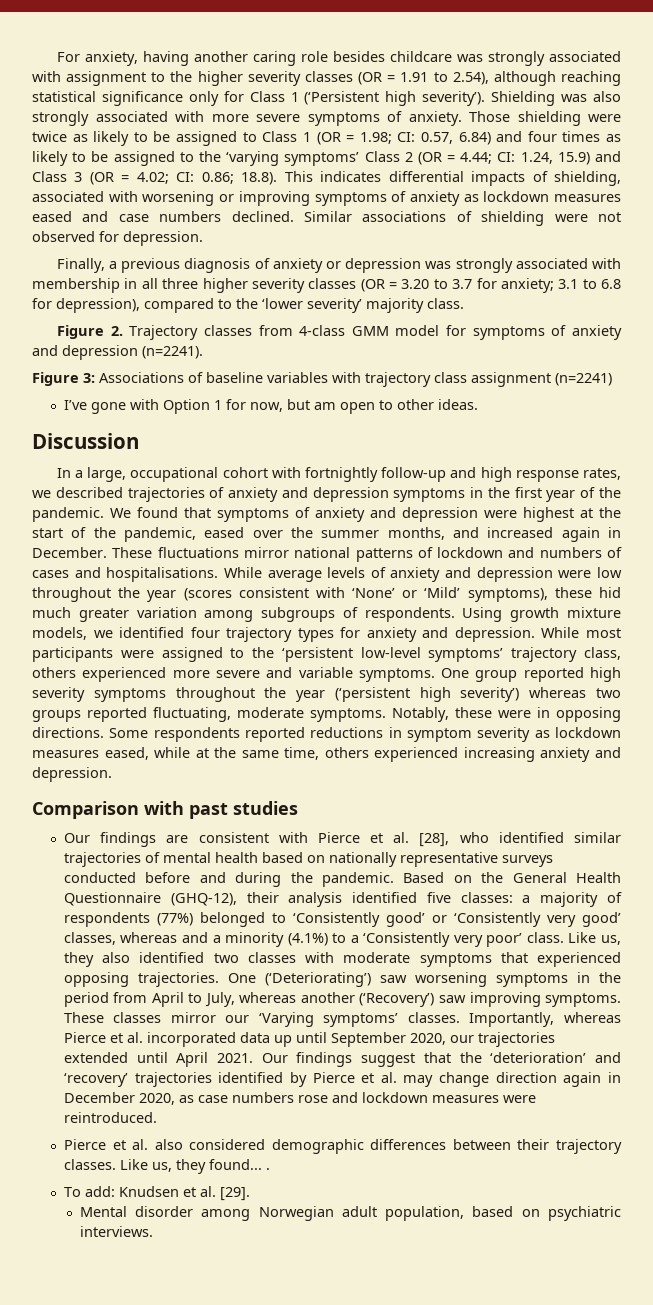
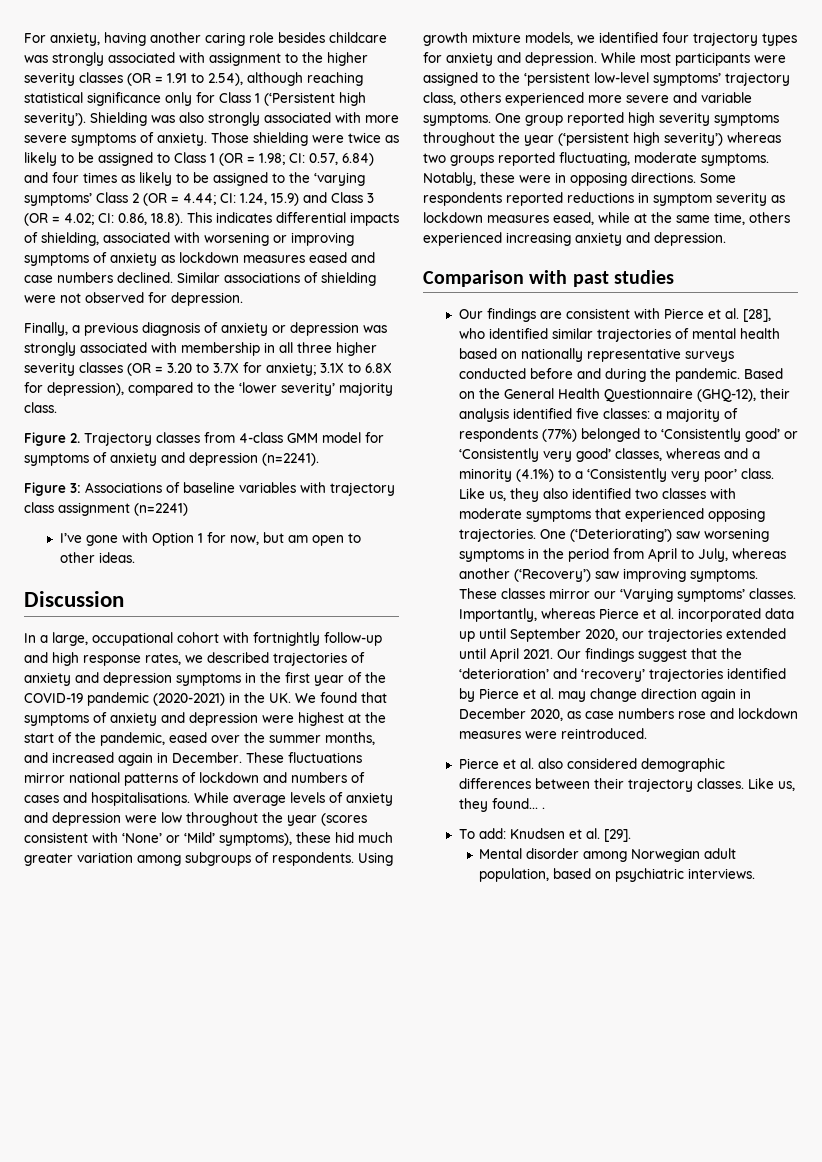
[201,172,234,184] 0.86; -> [118,213,147,225] 0.86,
[452,279,473,289] 3.7 -> [213,363,239,373] 3.7X
[558,279,621,289] 3.1 to 6.8 -> [320,363,392,373] 3.1X to 6.8X
[32,507,104,522] pandemic. -> [24,692,291,706] COVID-19 pandemic (2020-2021) in the UK.

